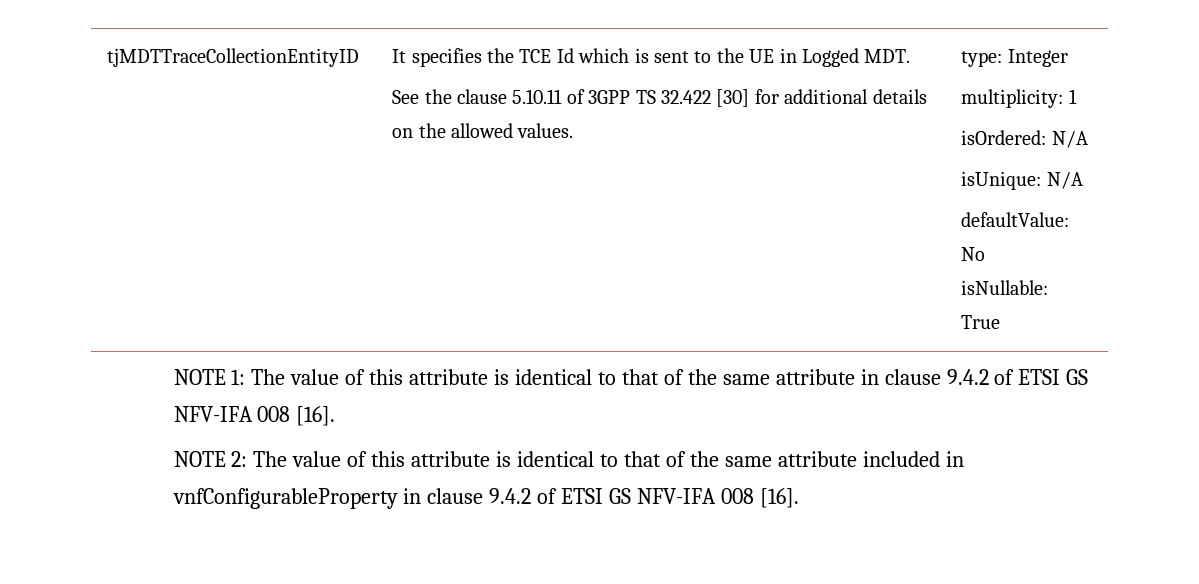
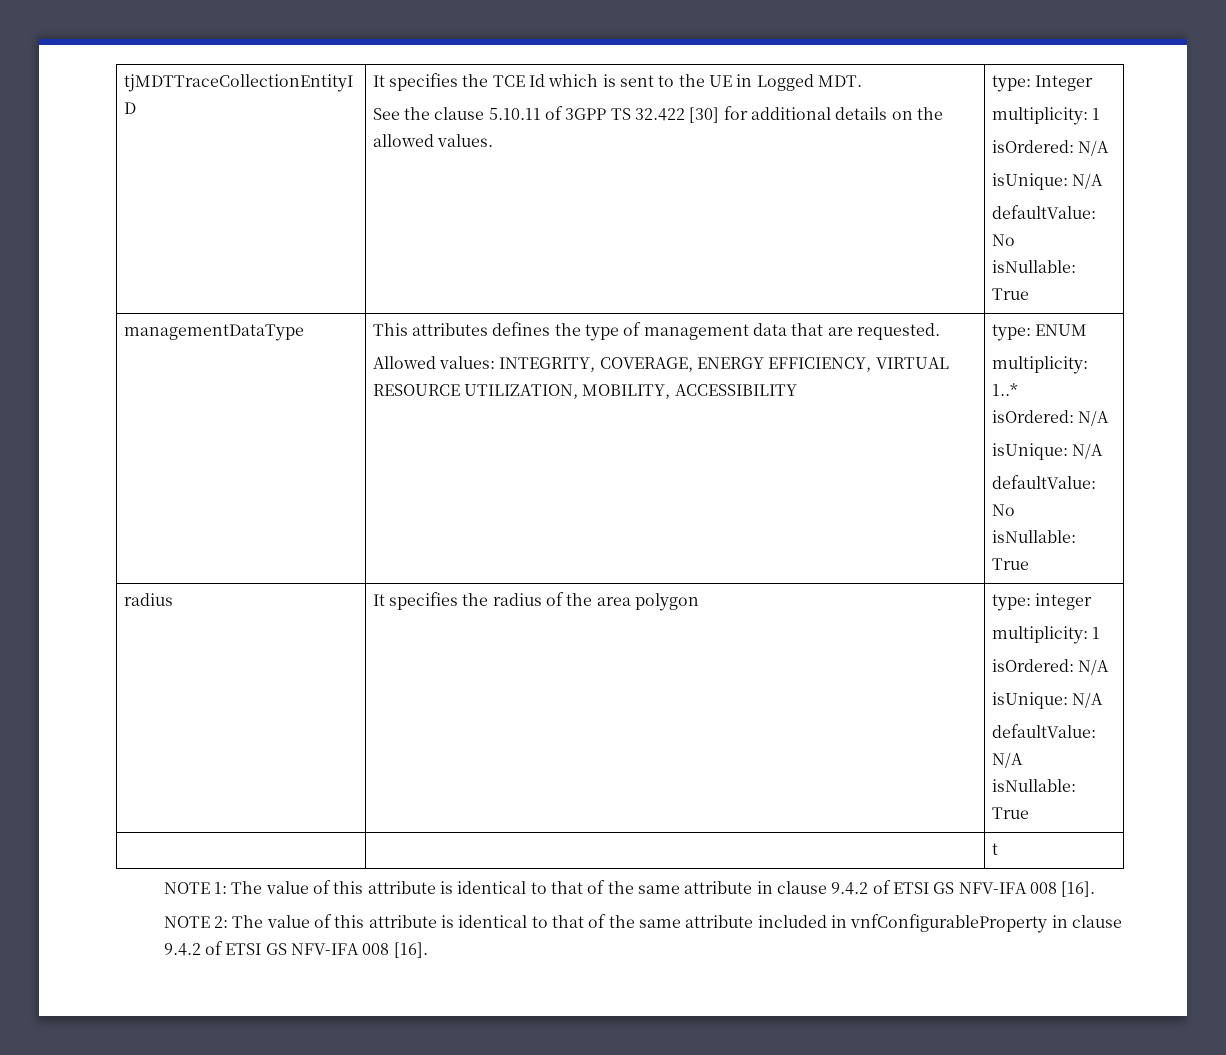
(1001, 322) none -> [123,324,304,341] [372,322,940,341] [372,356,949,372] [372,384,797,399] [991,324,1088,341] [991,356,1088,374] [991,383,1018,396] [991,410,1110,426] [991,443,1104,460] [991,475,1096,489] [991,504,1015,516] [991,530,1076,543] [991,558,1029,570] [123,593,173,606] [372,592,699,611] [991,593,1093,611] [991,626,1101,644] [991,659,1110,675] [991,692,1104,709] [991,724,1096,738] [991,752,1023,768] [991,779,1076,792] [991,807,1029,819] [991,843,998,855] // managementDataType | This attributes defines the type of management data that are requested. // Allowed values: INTEGRITY, COVERAGE, ENERGY EFFICIENCY, VIRTUAL RESOURCE UTILIZATION, MOBILITY, ACCESSIBILITY | type: ENUM // multiplicity: 1..* // isOrdered: N/A // isUnique: N/A // defaultValue: No // isNullable: True // radius | It specifies the radius of the area polygon | type: integer // multiplicity: 1 // isOrdered: N/A // isUnique: N/A // defaultValue: N/A // isNullable: True // | | t

